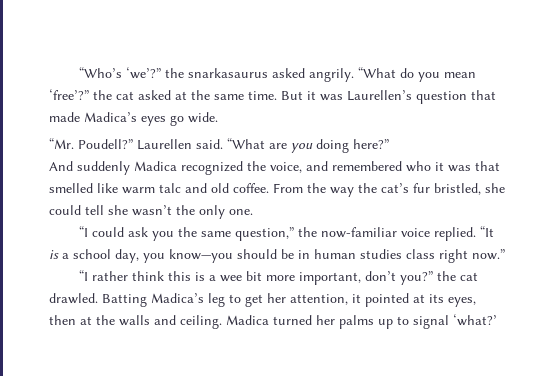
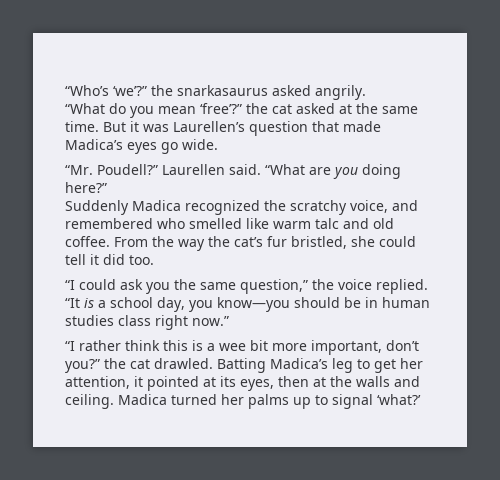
(354, 75) none -> (366, 92) //
[49,161,130,175] And suddenly -> [65,200,129,215] Suddenly
(266, 166) none -> [290,200,347,215] scratchy
[435,161,500,172] it was that -> (185, 223) none
[108,205,253,219] she wasn’t the only one. -> [90,254,154,265] it did too.
[320,227,397,238] now-familiar -> (334, 284) none

